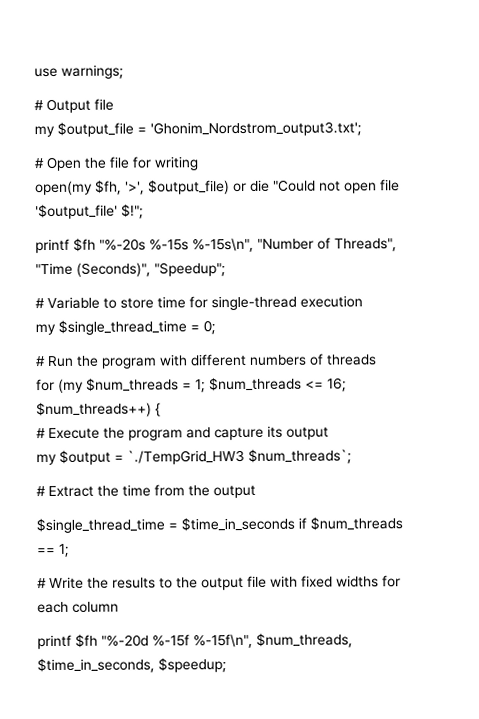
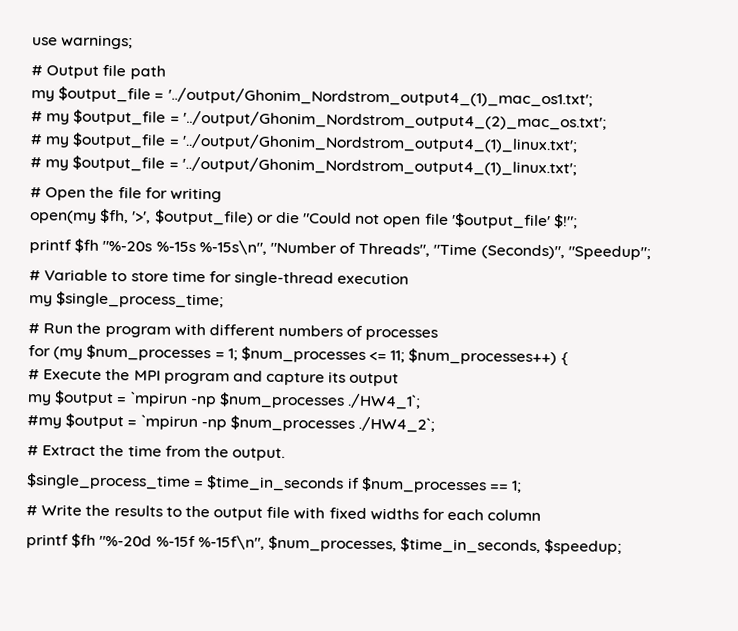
[34,121,362,138] // my $output_file = 'Ghonim_Nordstrom_output3.txt'; -> [129,65,166,80] [31,86,593,108] [31,109,607,131] [30,132,578,154] [30,155,577,177] path // my $output_file = '../output/Ghonim_Nordstrom_output4_(1)_mac_os1.txt'; // # my $output_file = '../output/Ghonim_Nordstrom_output4_(2)_mac_os.txt'; // # my $output_file = '../output/Ghonim_Nordstrom_output4_(1)_linux.txt'; // # my $output_file = '../output/Ghonim_Nordstrom_output4_(1)_linux.txt';
[58,319,216,335] $single_thread_time = 0; -> [56,291,225,309] $single_process_time;
[326,354,377,366] threads -> [365,328,439,341] processes
[86,377,179,392] $num_threads -> [86,344,212,362] $num_processes
[209,376,347,392] [36,401,152,418] $num_threads <= 16; $num_threads++) -> [240,346,558,366] $num_processes <= 11; $num_processes++)
(125, 433) none -> [133,370,161,381] MPI
[127,448,352,465] `./TempGrid_HW3 $num_threads`; -> [129,391,422,410] [27,413,436,433] `mpirun -np $num_processes ./HW4_1`; // #my $output = `mpirun -np $num_processes ./HW4_2`;
[213,484,256,499] [36,517,165,534] output // $single_thread_time -> [232,447,286,462] [26,473,191,490] output. // $single_process_time
[310,516,403,531] $num_threads -> [360,476,487,494] $num_processes
[256,632,353,648] $num_threads, -> [267,535,397,553] $num_processes,

